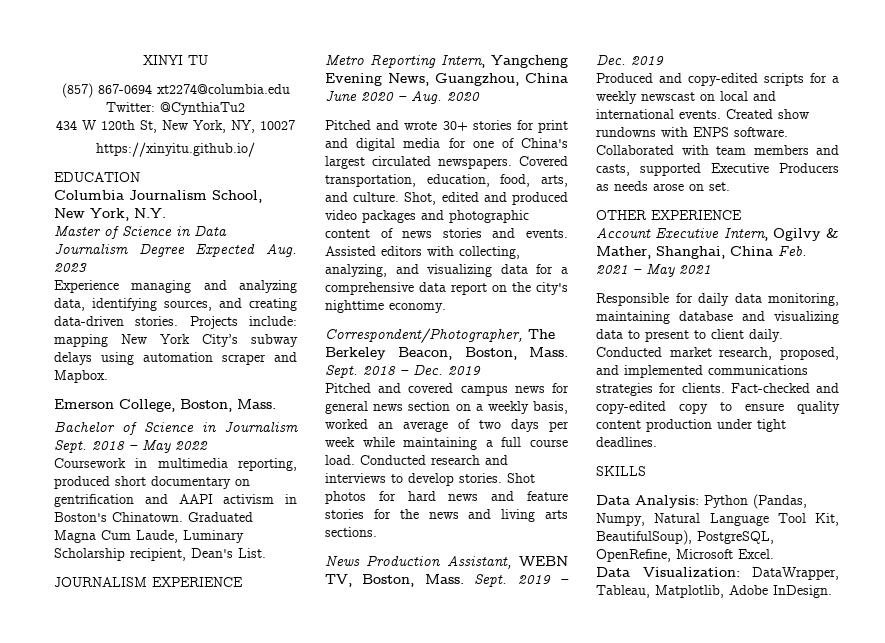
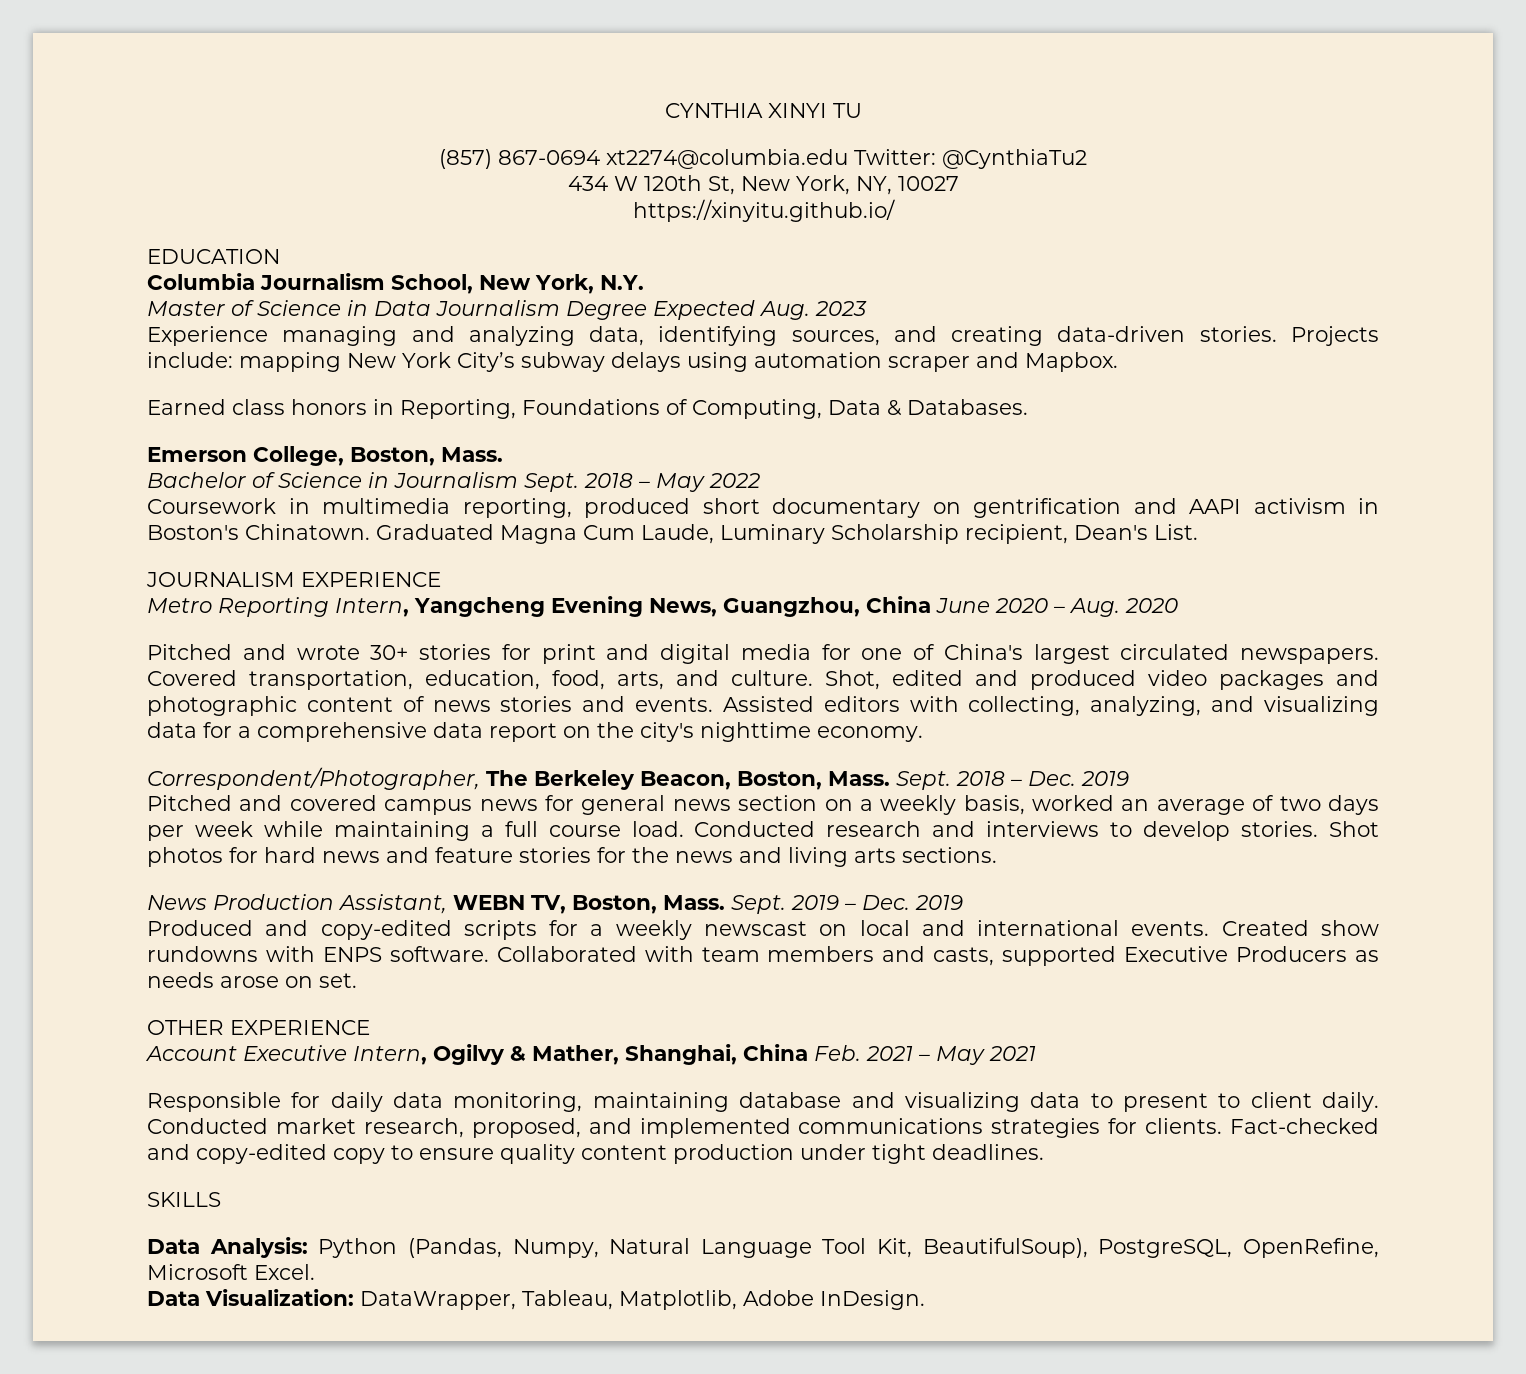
(143, 60) none -> [664,103,763,118] CYNTHIA
(108, 376) none -> [147,399,1028,419] // Earned class honors in Reporting, Foundations of Computing, Data & Databases.

